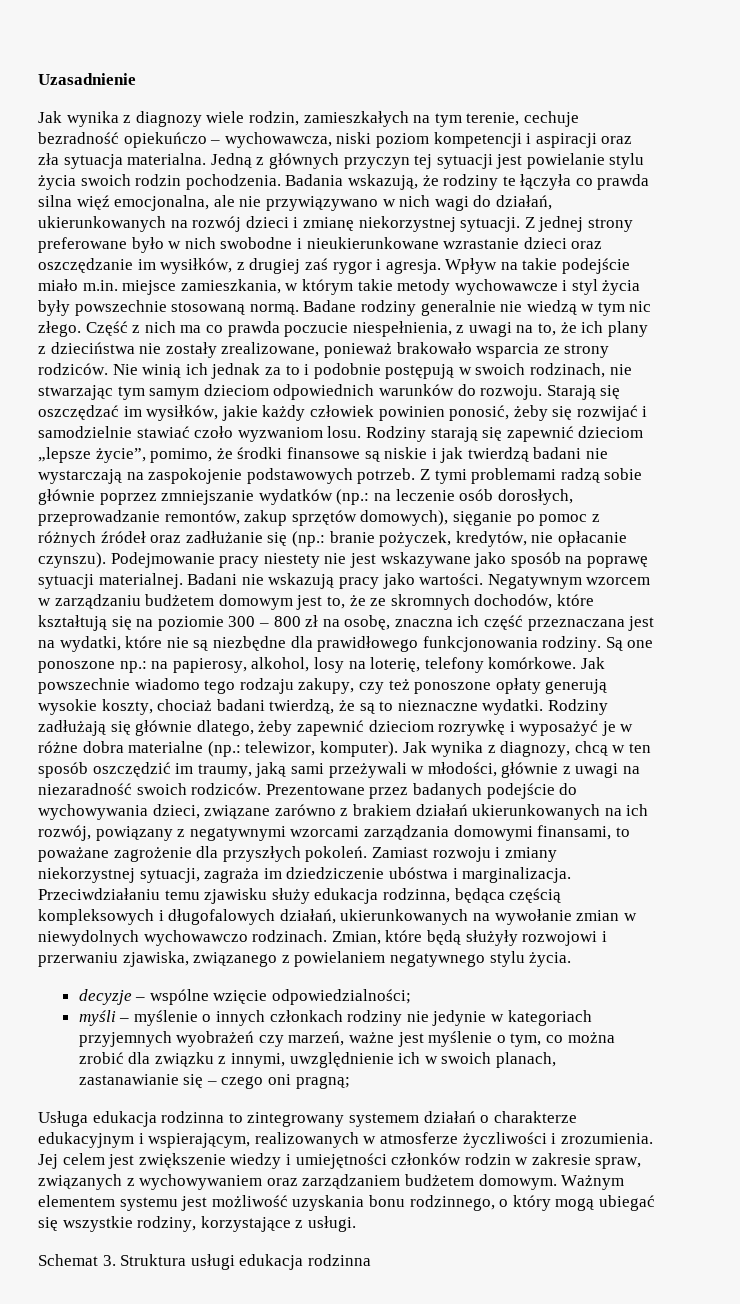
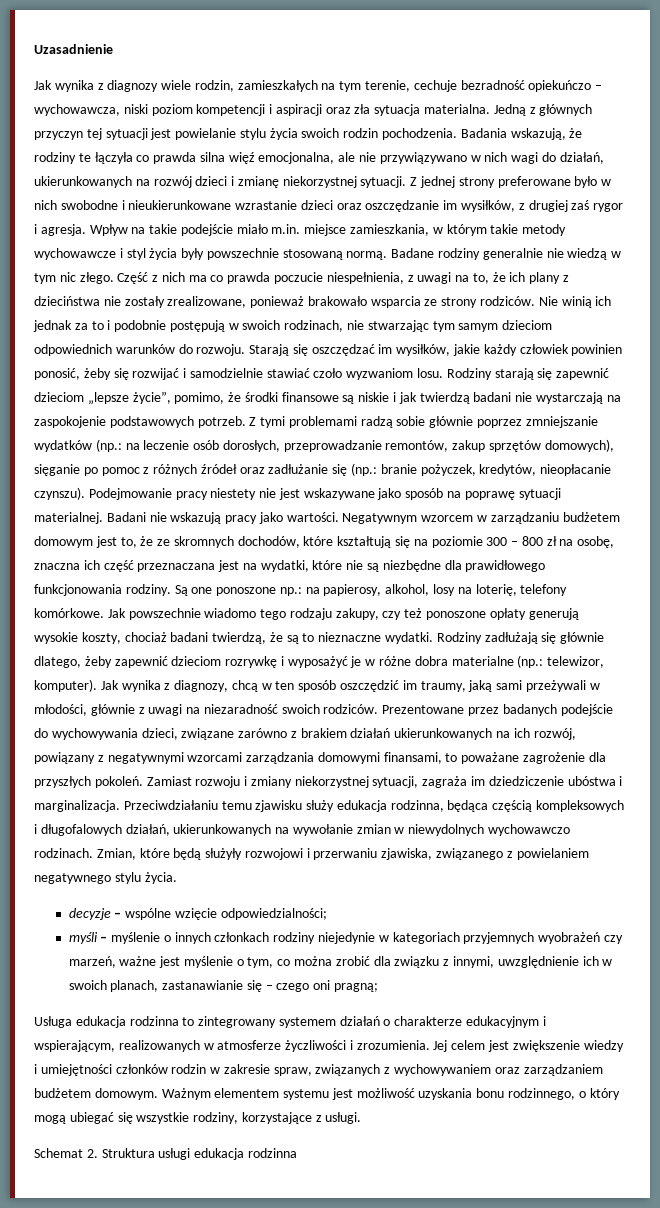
[531,531,627,547] nie opłacanie -> [540,464,612,476] nieopłacanie
[406,1010,487,1026] nie jedynie -> [318,932,376,944] niejedynie
[102,1255,116,1266] 3. -> [86,1149,98,1158] 2.

